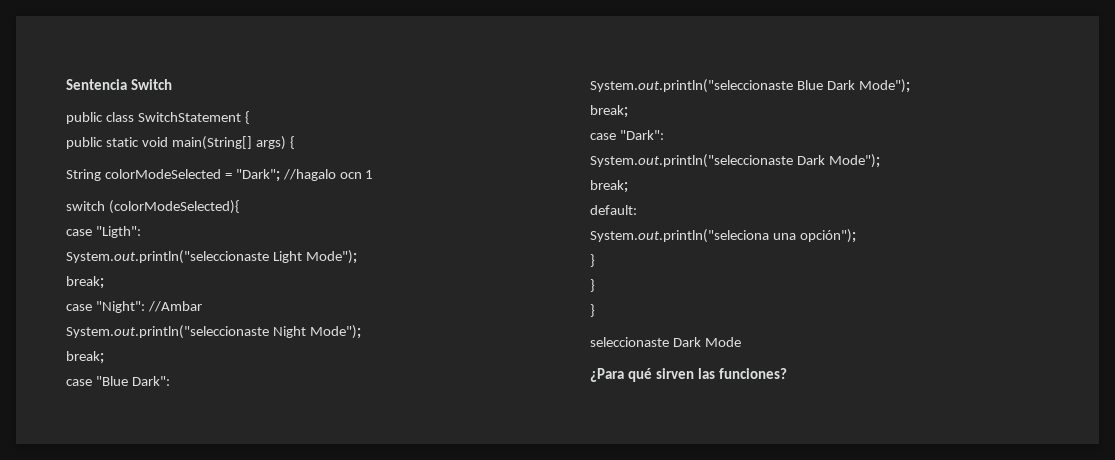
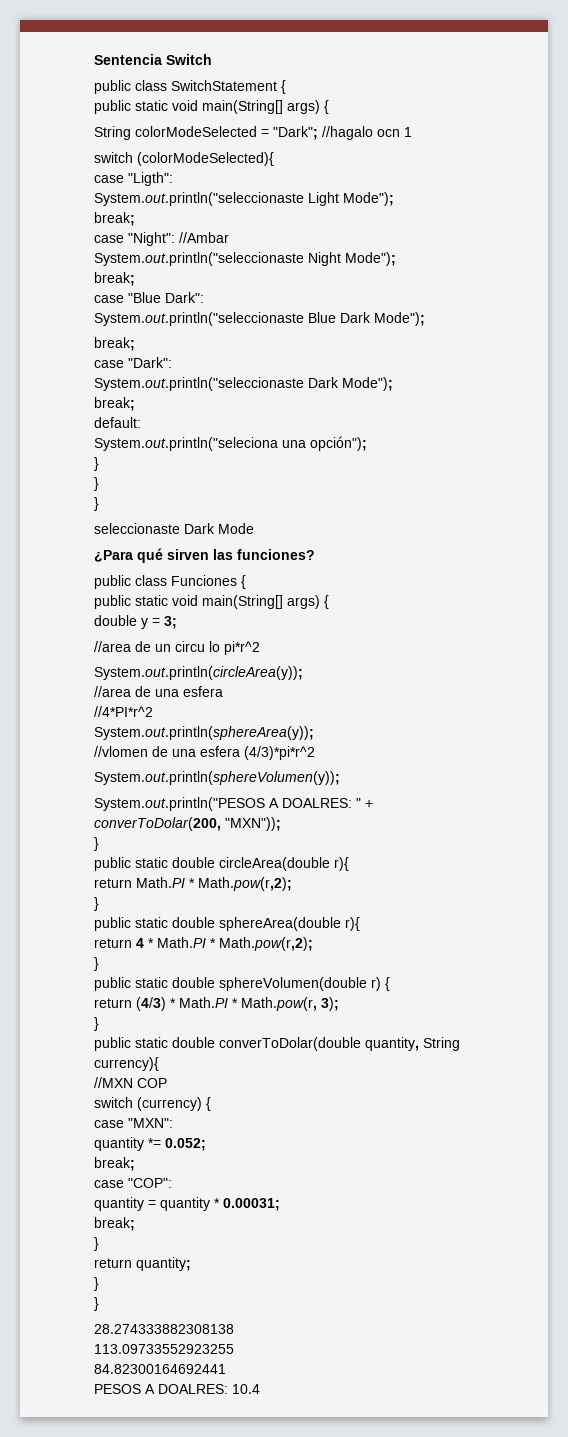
(787, 373) none -> [94,575,246,589] [94,595,329,609] [94,615,177,629] [94,641,260,655] [94,666,303,680] [94,686,223,697] [94,706,153,717] [94,726,314,740] [94,746,315,760] [94,771,340,785] [94,797,373,811] [94,817,281,831] [94,837,99,851] [94,857,349,871] [94,877,292,891] [94,897,99,911] [94,917,360,931] [94,937,313,951] [94,957,99,971] [94,977,390,991] [94,997,339,1011] [94,1017,99,1031] [94,1037,460,1051] [94,1057,159,1071] [94,1077,167,1088] [94,1097,211,1111] [94,1118,173,1128] [94,1137,206,1151] [94,1157,135,1171] [94,1178,172,1188] [94,1197,280,1211] [94,1217,135,1231] [94,1237,99,1251] [94,1257,191,1271] [94,1277,99,1291] [94,1297,99,1311] [94,1324,234,1334] [94,1344,234,1354] [94,1364,226,1374] [94,1384,260,1394] // public class Funciones { // public static void main(String[] args) { // double y = 3; // //area de un circu lo pi*r^2 // System.out.println(circleArea(y)); // //area de una esfera // //4*PI*r^2 // System.out.println(sphereArea(y)); // //vlomen de una esfera (4/3)*pi*r^2 // System.out.println(sphereVolumen(y)); // System.out.println("PESOS A DOALRES: " + converToDolar(200, "MXN")); // } // public static double circleArea(double r){ // return Math.PI * Math.pow(r,2); // } // public static double sphereArea(double r){ // return 4 * Math.PI * Math.pow(r,2); // } // public static double sphereVolumen(double r) { // return (4/3) * Math.PI * Math.pow(r, 3); // } // public static double converToDolar(double quantity, String currency){ // //MXN COP // switch (currency) { // case "MXN": // quantity *= 0.052; // break; // case "COP": // quantity = quantity * 0.00031; // break; // } // return quantity; // } // } // 28.274333882308138 // 113.09733552923255 // 84.82300164692441 // PESOS A DOALRES: 10.4

